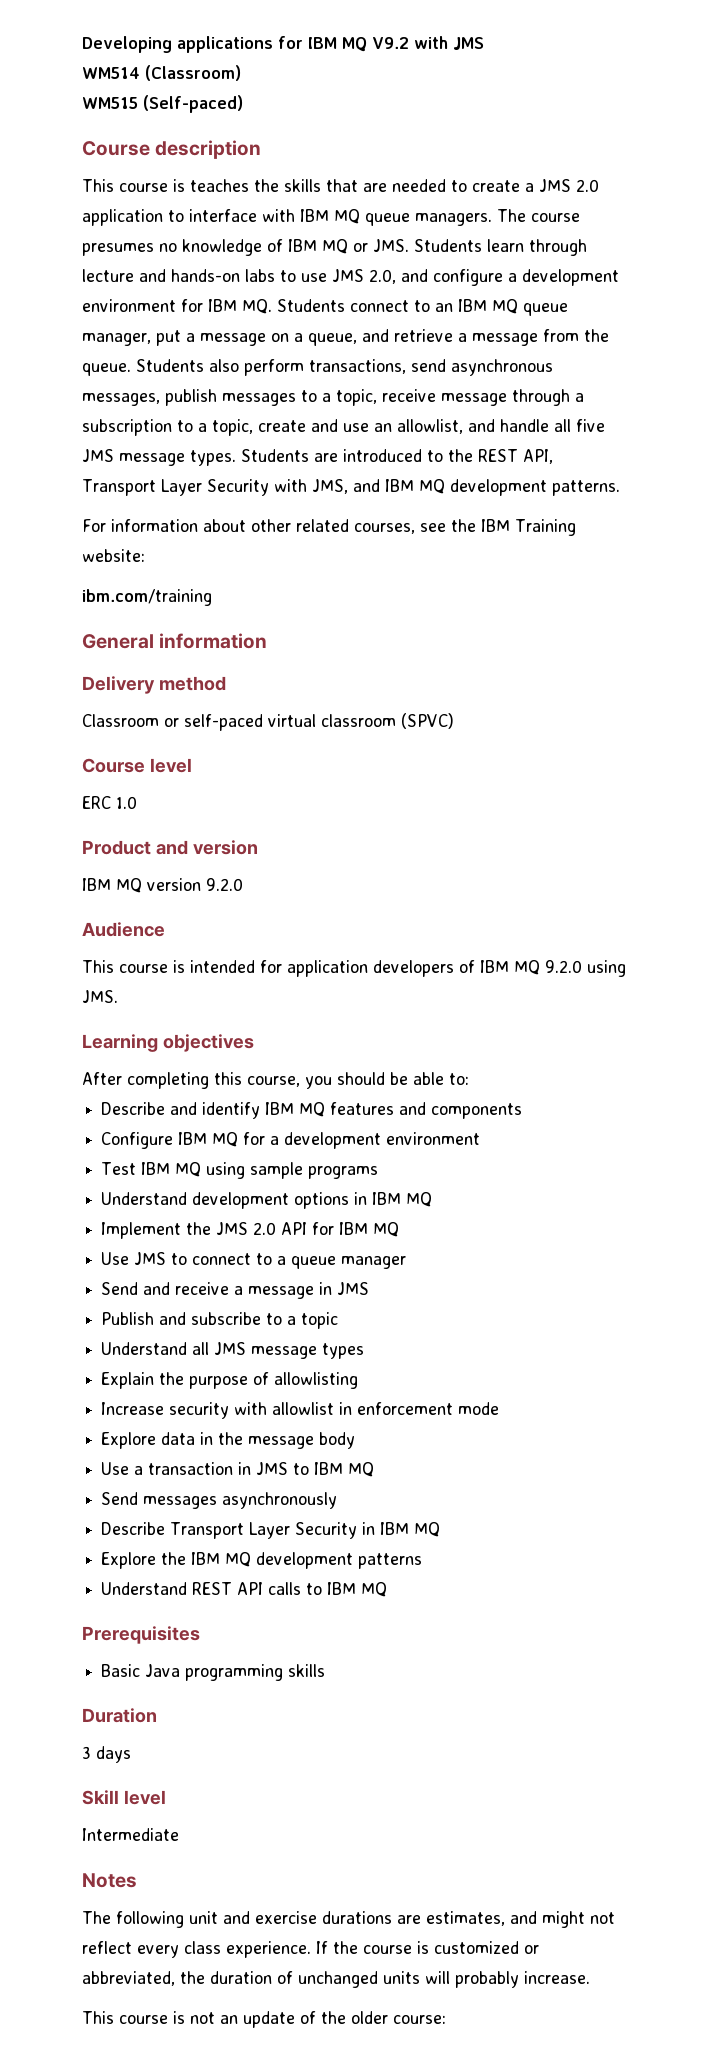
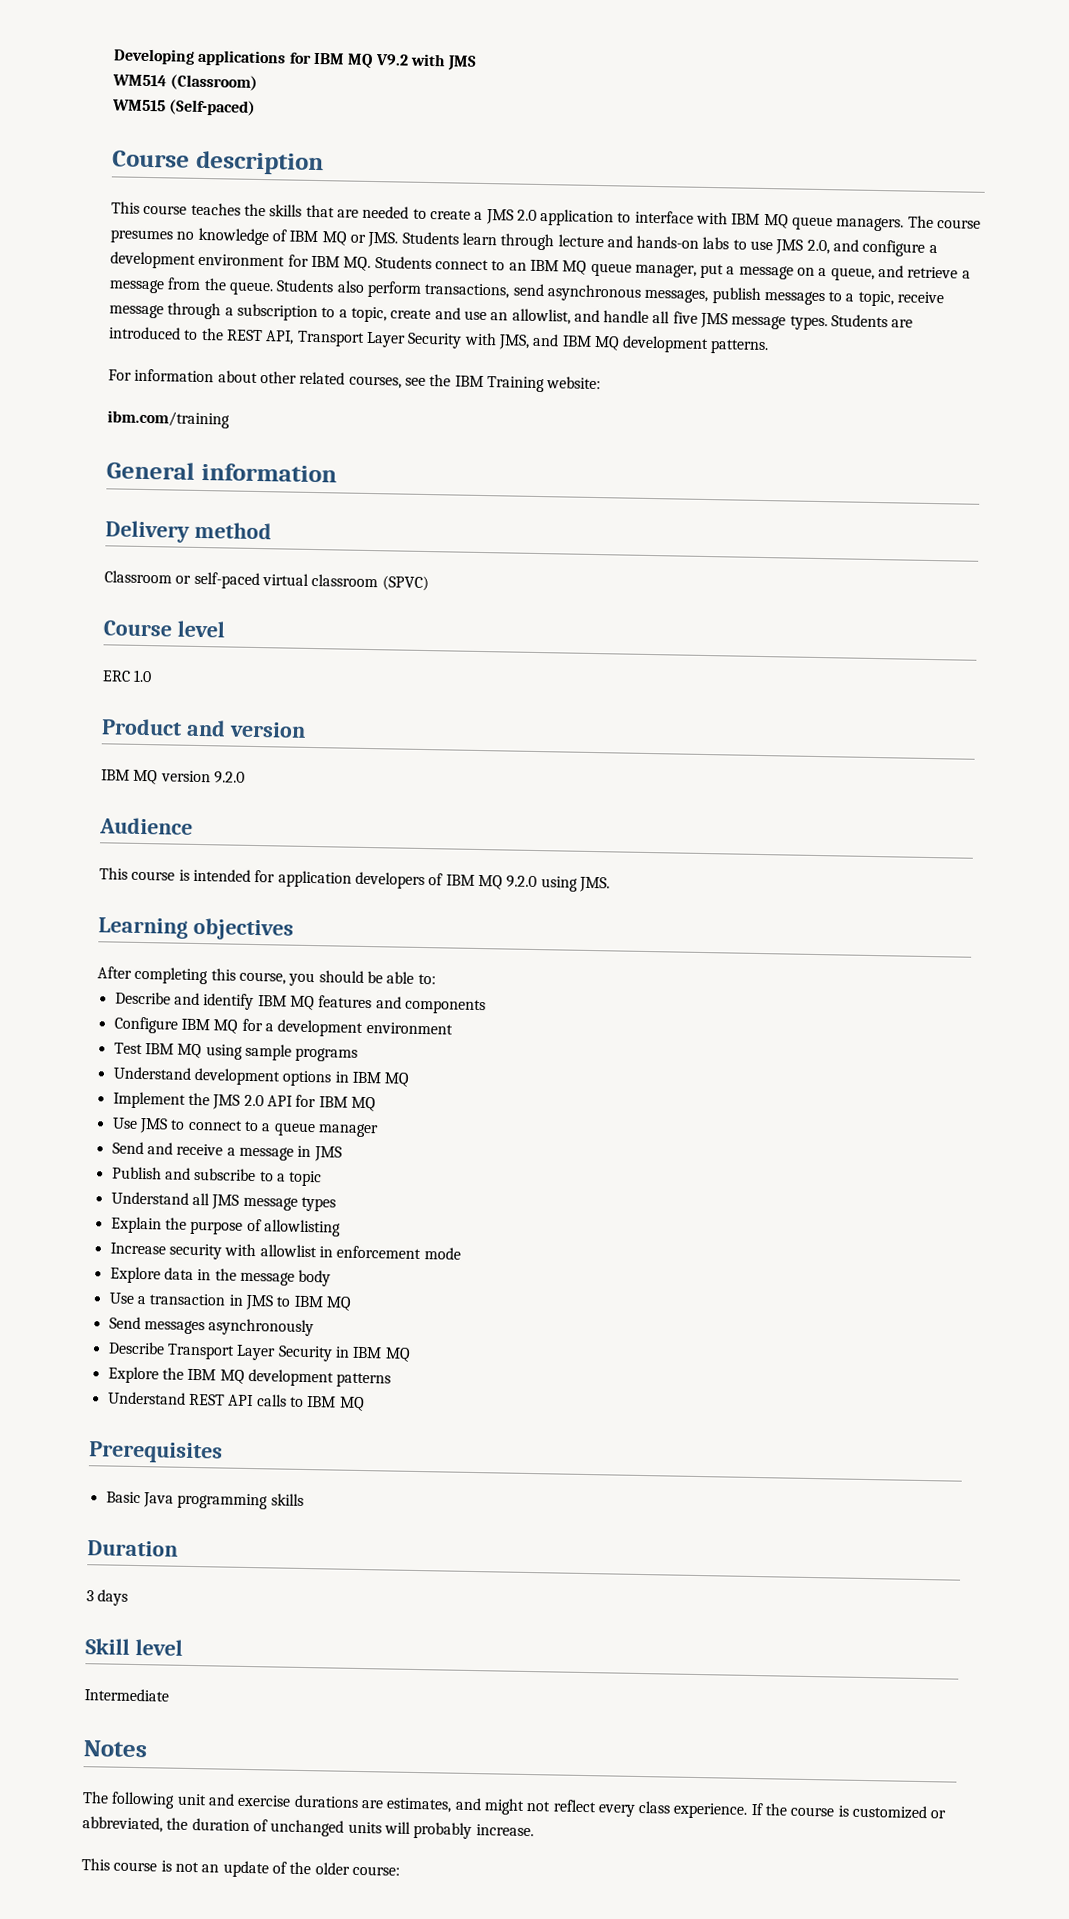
[173,179,185,192] is -> (188, 209) none

